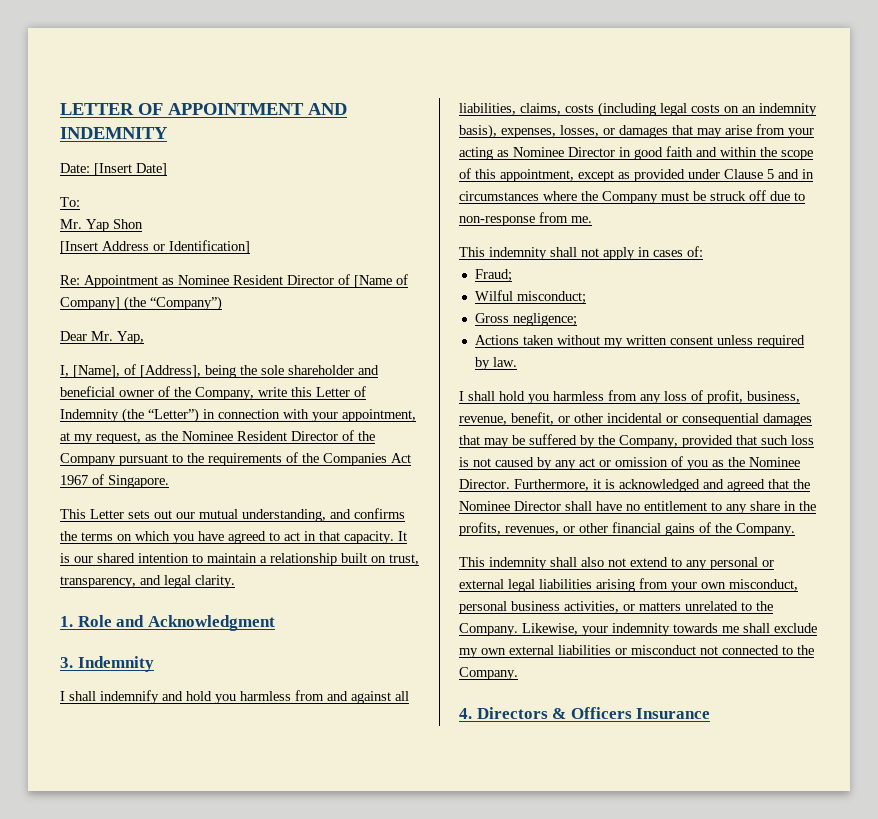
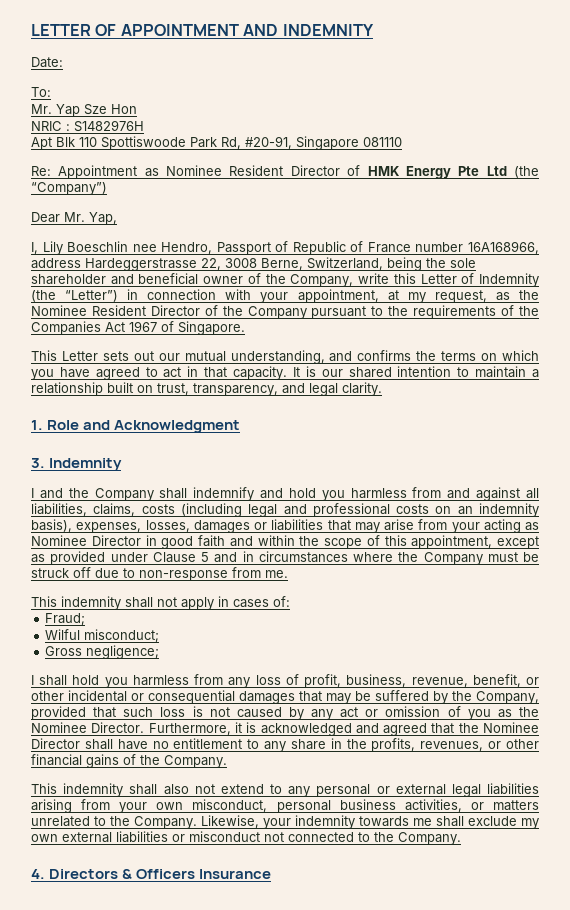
[94,163,167,176] [Insert Date] -> (63, 62) none
[113,219,143,229] [60,240,250,254] Shon // [Insert Address or Identification] -> [84,104,137,115] [31,120,144,132] [31,136,402,150] Sze Hon // NRIC : S1482976H // Apt Blk 110 Spottiswoode Park Rd, #20-91, Singapore 081110
[354,274,408,288] [60,297,120,310] [Name of Company] -> [367,166,507,179] HMK Energy Pte Ltd
[73,364,201,378] [Name], of [Address], -> [42,241,539,255] [31,257,383,271] Lily Boeschlin nee Hendro, Passport of Republic of France number 16A168966, address Hardeggerstrasse 22, 3008 Berne, Switzerland,
(65, 696) none -> [39,488,154,501] and the Company
(687, 109) none -> [283,503,390,517] and professional
[603,125,668,138] or damages -> [193,519,324,533] damages or liabilities
[474,335,805,348] [474,357,517,370] // Actions taken without my written consent unless required by law. -> (160, 652) none

